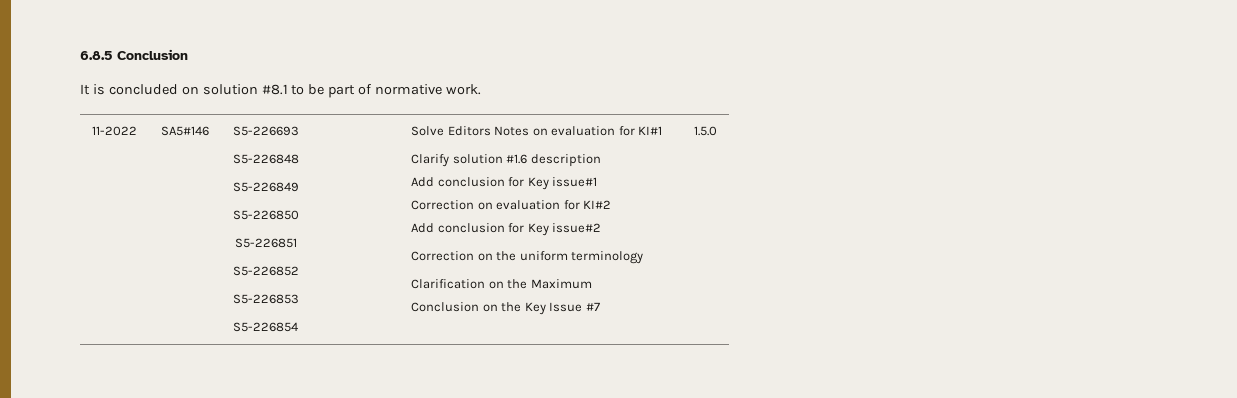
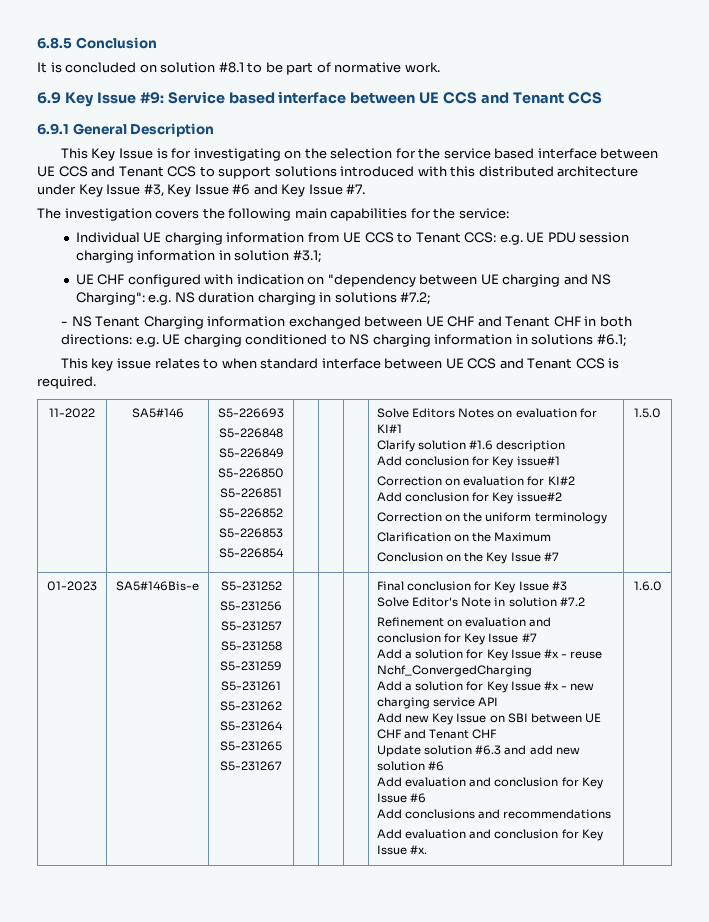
(482, 89) none -> [37,91,602,107] [37,123,215,137] [60,148,659,161] [37,166,639,179] [37,184,366,197] [37,208,509,221] [75,232,630,245] [75,250,321,263] [75,274,612,287] [75,292,431,305] [61,316,632,329] [61,334,626,347] [60,358,620,371] [37,376,96,389] // 6.9 Key Issue #9: Service based interface between UE CCS and Tenant CCS // 6.9.1 General Description // This Key Issue is for investigating on the selection for the service based interface between UE CCS and Tenant CCS to support solutions introduced with this distributed architecture under Key Issue #3, Key Issue #6 and Key Issue #7. // The investigation covers the following main capabilities for the service: // Individual UE charging information from UE CCS to Tenant CCS: e.g. UE PDU session charging information in solution #3.1; // UE CHF configured with indication on "dependency between UE charging and NS Charging": e.g. NS duration charging in solutions #7.2; // - NS Tenant Charging information exchanged between UE CHF and Tenant CHF in both directions: e.g. UE charging conditioned to NS charging information in solutions #6.1; // This key issue relates to when standard interface between UE CCS and Tenant CCS is required.
(717, 131) none -> [47,581,97,591] [116,581,199,591] [220,581,282,591] [220,601,282,611] [220,621,282,631] [220,641,282,651] [220,661,282,671] [221,681,281,691] [220,701,282,711] [220,721,283,731] [220,741,282,751] [220,761,282,771] [377,581,567,593] [377,597,585,607] [377,617,552,627] [377,633,537,645] [377,649,602,661] [377,665,533,677] [377,681,594,693] [377,697,499,709] [377,713,601,725] [377,729,497,739] [377,745,580,757] [377,761,445,771] [377,777,603,789] [377,793,427,803] [377,809,612,819] [377,829,603,841] [377,845,428,855] [633,581,662,591] // 01-2023 | SA5#146Bis-e | S5-231252 // S5-231256 // S5-231257 // S5-231258 // S5-231259 // S5-231261 // S5-231262 // S5-231264 // S5-231265 // S5-231267 | | | | Final conclusion for Key Issue #3 // Solve Editor's Note in solution #7.2 // Refinement on evaluation and conclusion for Key Issue #7 // Add a solution for Key Issue #x - reuse Nchf_ConvergedCharging // Add a solution for Key Issue #x - new charging service API // Add new Key Issue on SBI between UE CHF and Tenant CHF // Update solution #6.3 and add new solution #6 // Add evaluation and conclusion for Key Issue #6 // Add conclusions and recommendations // Add evaluation and conclusion for Key Issue #x. | 1.6.0

